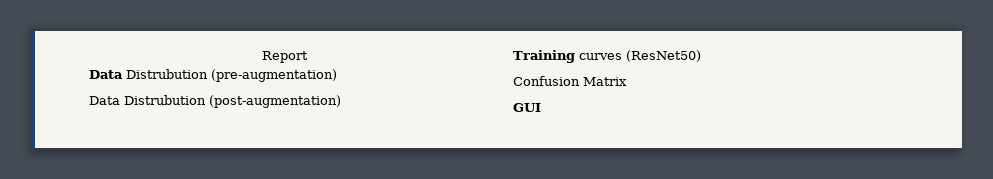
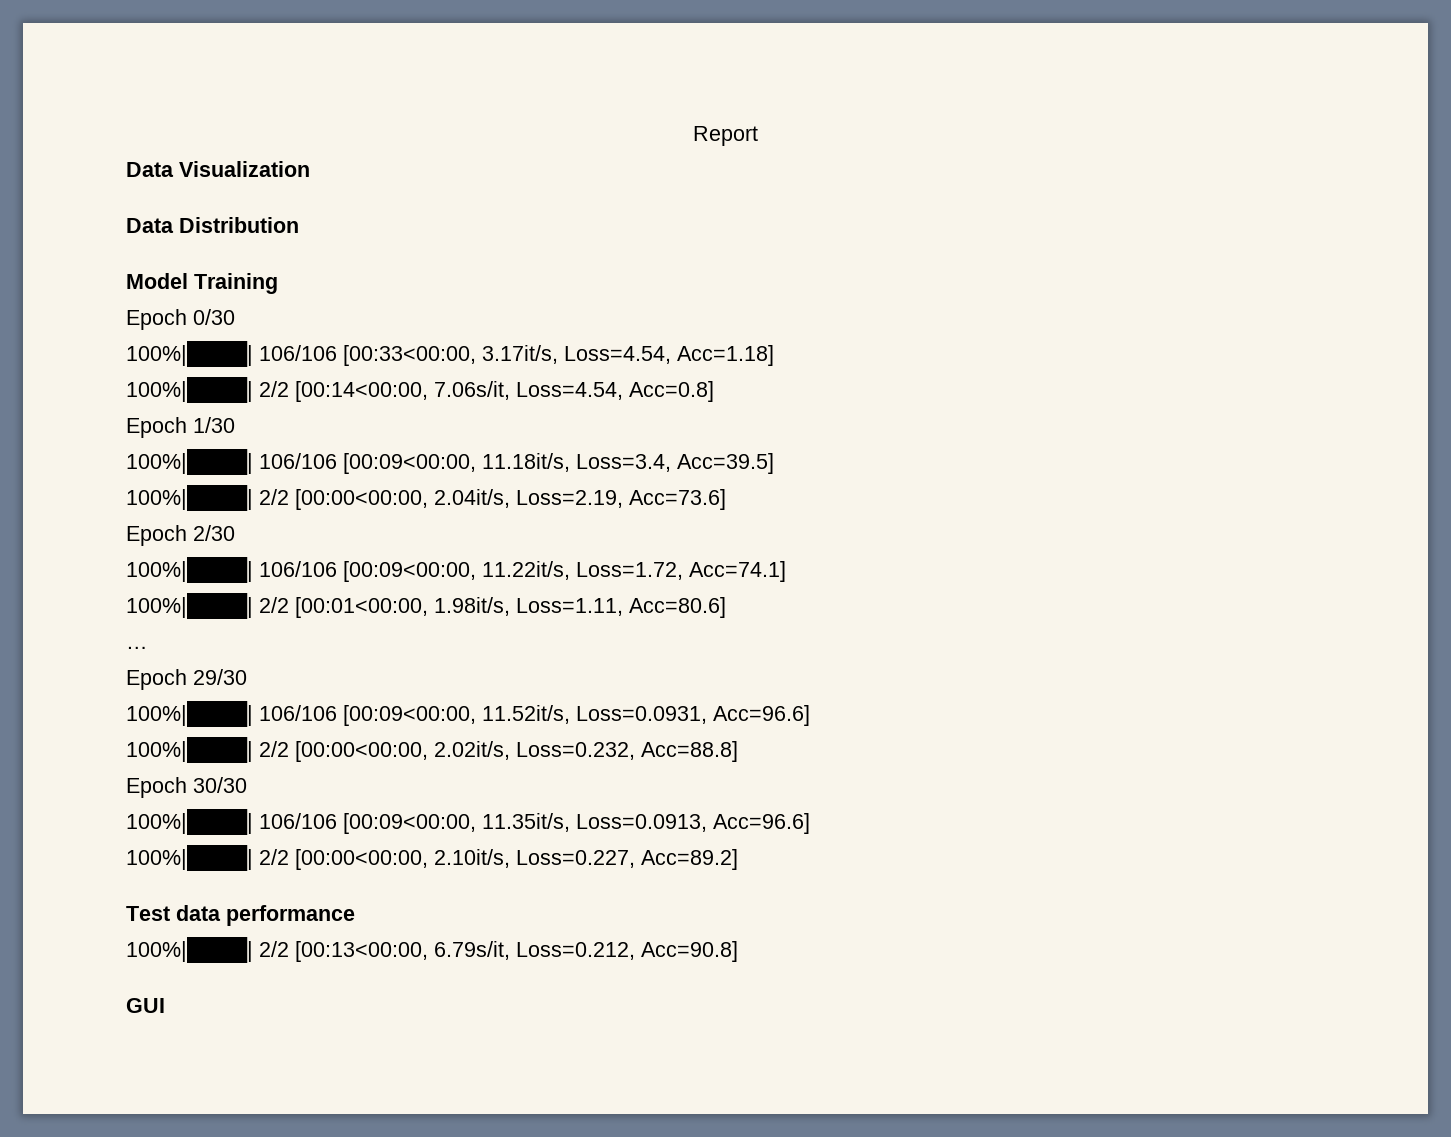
[126,69,337,82] [89,95,341,108] Distrubution (pre-augmentation) // Data Distrubution (post-augmentation) // -> [179,161,310,177] [126,217,299,233] [126,273,188,289] Visualization // Data Distribution // Model
[579,50,701,62] [513,76,627,86] curves (ResNet50) // Confusion Matrix -> [126,309,235,330] [126,341,774,367] [126,377,714,403] [126,417,235,438] [126,449,774,475] [126,485,726,511] [126,525,235,546] [126,557,786,583] [126,593,726,619] [126,646,148,649] [126,669,247,690] [126,701,810,727] [126,737,738,763] [126,777,247,798] [126,809,810,835] [126,845,738,871] [126,905,355,926] [126,937,738,963] // Epoch 0/30 // 100%|████| 106/106 [00:33<00:00, 3.17it/s, Loss=4.54, Acc=1.18] // 100%|████| 2/2 [00:14<00:00, 7.06s/it, Loss=4.54, Acc=0.8] // Epoch 1/30 // 100%|████| 106/106 [00:09<00:00, 11.18it/s, Loss=3.4, Acc=39.5] // 100%|████| 2/2 [00:00<00:00, 2.04it/s, Loss=2.19, Acc=73.6] // Epoch 2/30 // 100%|████| 106/106 [00:09<00:00, 11.22it/s, Loss=1.72, Acc=74.1] // 100%|████| 2/2 [00:01<00:00, 1.98it/s, Loss=1.11, Acc=80.6] // … // Epoch 29/30 // 100%|████| 106/106 [00:09<00:00, 11.52it/s, Loss=0.0931, Acc=96.6] // 100%|████| 2/2 [00:00<00:00, 2.02it/s, Loss=0.232, Acc=88.8] // Epoch 30/30 // 100%|████| 106/106 [00:09<00:00, 11.35it/s, Loss=0.0913, Acc=96.6] // 100%|████| 2/2 [00:00<00:00, 2.10it/s, Loss=0.227, Acc=89.2] // Test data performance // 100%|████| 2/2 [00:13<00:00, 6.79s/it, Loss=0.212, Acc=90.8]

